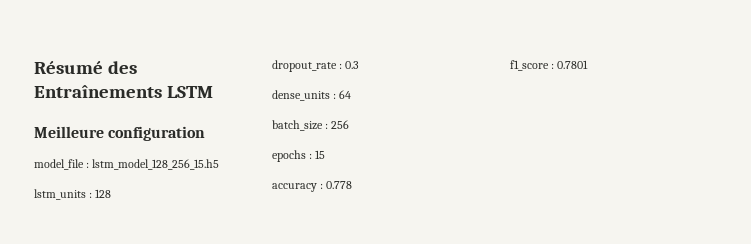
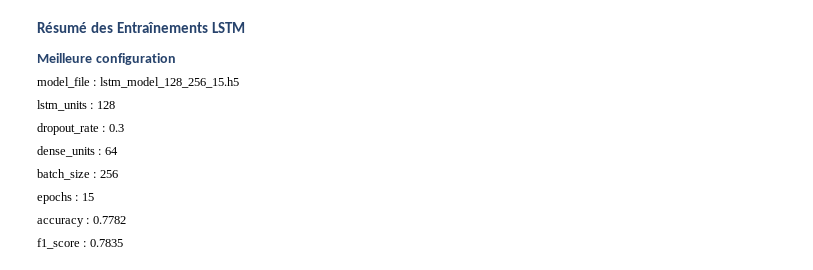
[326,181,353,189] 0.778 -> [92,216,126,224] 0.7782
[557,60,589,69] 0.7801 -> [89,239,123,247] 0.7835

